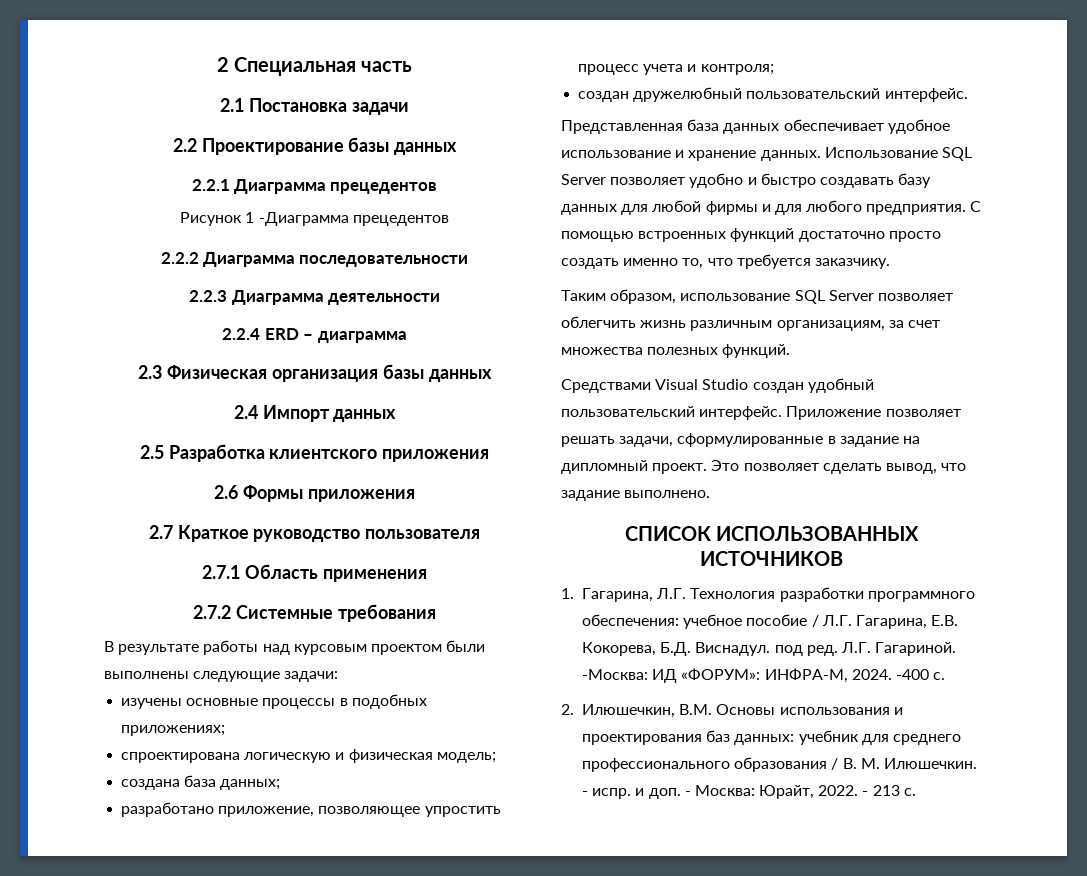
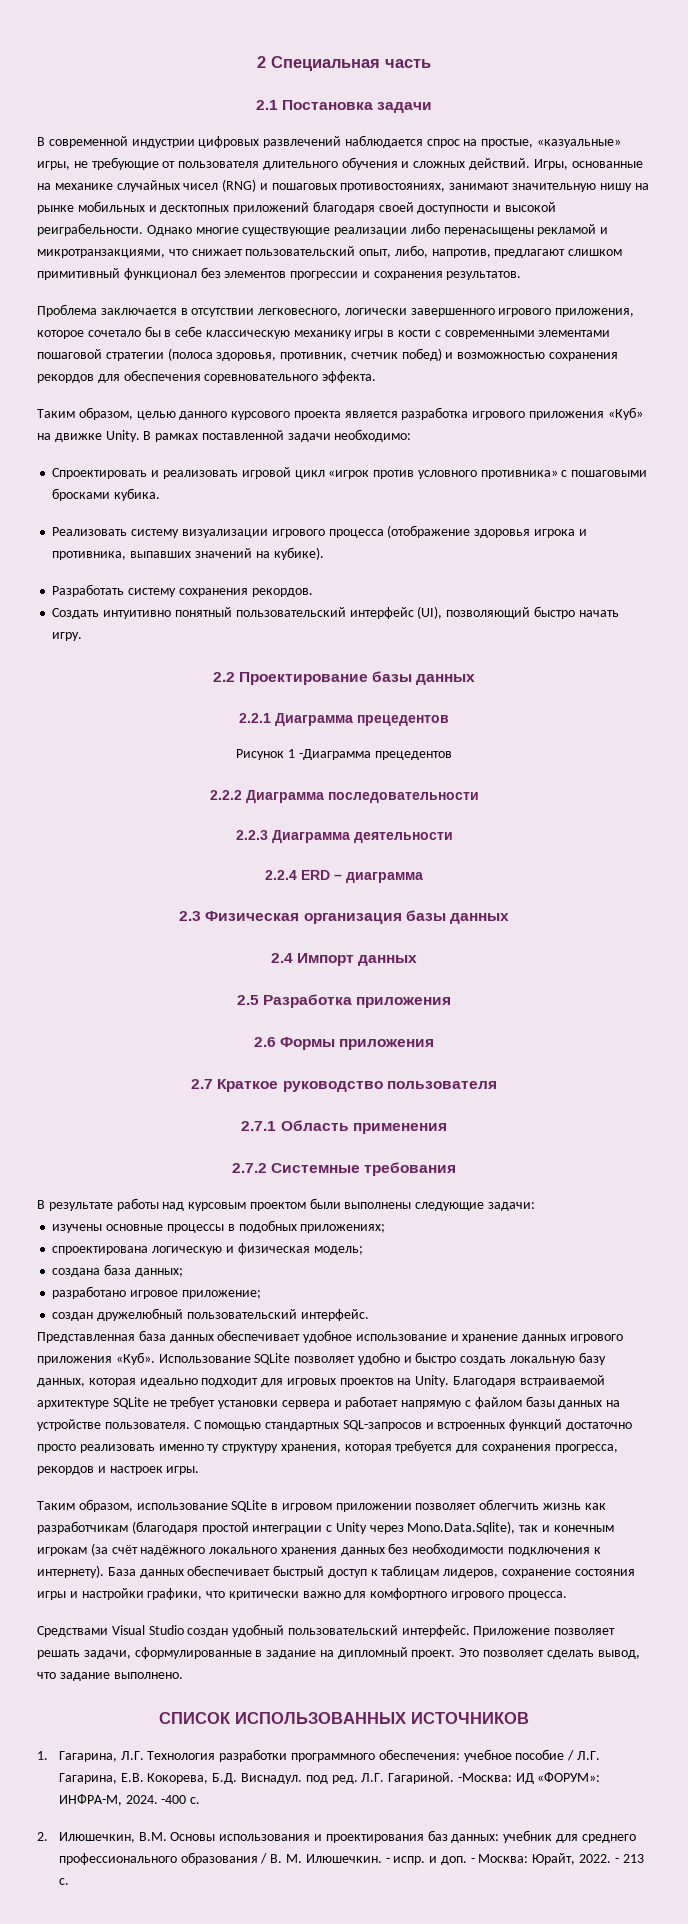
(409, 108) none -> [37,135,622,148] [37,157,643,170] [37,179,649,192] [37,201,557,214] [37,223,609,236] [37,245,623,258] [37,267,522,280] [37,304,635,317] [37,326,611,339] [37,348,619,361] [37,370,377,383] [37,407,643,420] [37,429,412,442] [52,467,648,479] [52,488,161,501] [52,525,587,538] [52,547,324,560] [52,584,313,597] [52,606,619,619] [52,632,83,641] // В современной индустрии цифровых развлечений наблюдается спрос на простые, «казуальные» игры, не требующие от пользователя длительного обучения и сложных действий. Игры, основанные на механике случайных чисел (RNG) и пошаговых противостояниях, занимают значительную нишу на рынке мобильных и десктопных приложений благодаря своей доступности и высокой реиграбельности. Однако многие существующие реализации либо перенасыщены рекламой и микротранзакциями, что снижает пользовательский опыт, либо, напротив, предлагают слишком примитивный функционал без элементов прогрессии и сохранения результатов. // Проблема заключается в отсутствии легковесного, логически завершенного игрового приложения, которое сочетало бы в себе классическую механику игры в кости с современными элементами пошаговой стратегии (полоса здоровья, противник, счетчик побед) и возможностью сохранения рекордов для обеспечения соревновательного эффекта. // Таким образом, целью данного курсового проекта является разработка игрового приложения «Куб» на движке Unity. В рамках поставленной задачи необходимо: // Спроектировать и реализовать игровой цикл «игрок против условного противника» с пошаговыми бросками кубика. // Реализовать систему визуализации игрового процесса (отображение здоровья игрока и противника, выпавших значений на кубике). // Разработать систему сохранения рекордов. // Создать интуитивно понятный пользовательский интерфейс (UI), позволяющий быстро начать игру.
[269,449,378,459] клиентского -> (352, 1001) none
[218,806,501,817] [578,64,774,75] приложение, позволяющее упростить процесс учета и контроля; -> [130,1290,261,1299] игровое приложение;
[760,147,972,161] [561,173,932,188] [561,200,982,215] [561,228,941,242] [561,254,890,269] [561,289,953,304] [561,316,940,331] [561,344,791,358] данных. Использование SQL Server позволяет удобно и быстро создавать базу данных для любой фирмы и для любого предприятия. С помощью встроенных функций достаточно просто создать именно то, что требуется заказчику. // Таким образом, использование SQL Server позволяет облегчить жизнь различным организациям, за счет множества полезных функций. -> [522,1334,624,1343] [37,1352,606,1365] [37,1375,605,1387] [37,1396,621,1409] [37,1419,633,1431] [37,1440,618,1453] [37,1466,200,1475] [37,1499,606,1512] [37,1521,614,1534] [37,1543,601,1556] [37,1565,635,1578] [37,1588,567,1600] данных игрового приложения «Куб». Использование SQLite позволяет удобно и быстро создать локальную базу данных, которая идеально подходит для игровых проектов на Unity. Благодаря встраиваемой архитектуре SQLite не требует установки сервера и работает напрямую с файлом базы данных на устройстве пользователя. С помощью стандартных SQL-запросов и встроенных функций достаточно просто реализовать именно ту структуру хранения, которая требуется для сохранения прогресса, рекордов и настроек игры. // Таким образом, использование SQLite в игровом приложении позволяет облегчить жизнь как разработчикам (благодаря простой интеграции с Unity через Mono.Data.Sqlite), так и конечным игрокам (за счёт надёжного локального хранения данных без необходимости подключения к интернету). База данных обеспечивает быстрый доступ к таблицам лидеров, сохранение состояния игры и настройки графики, что критически важно для комфортного игрового процесса.

